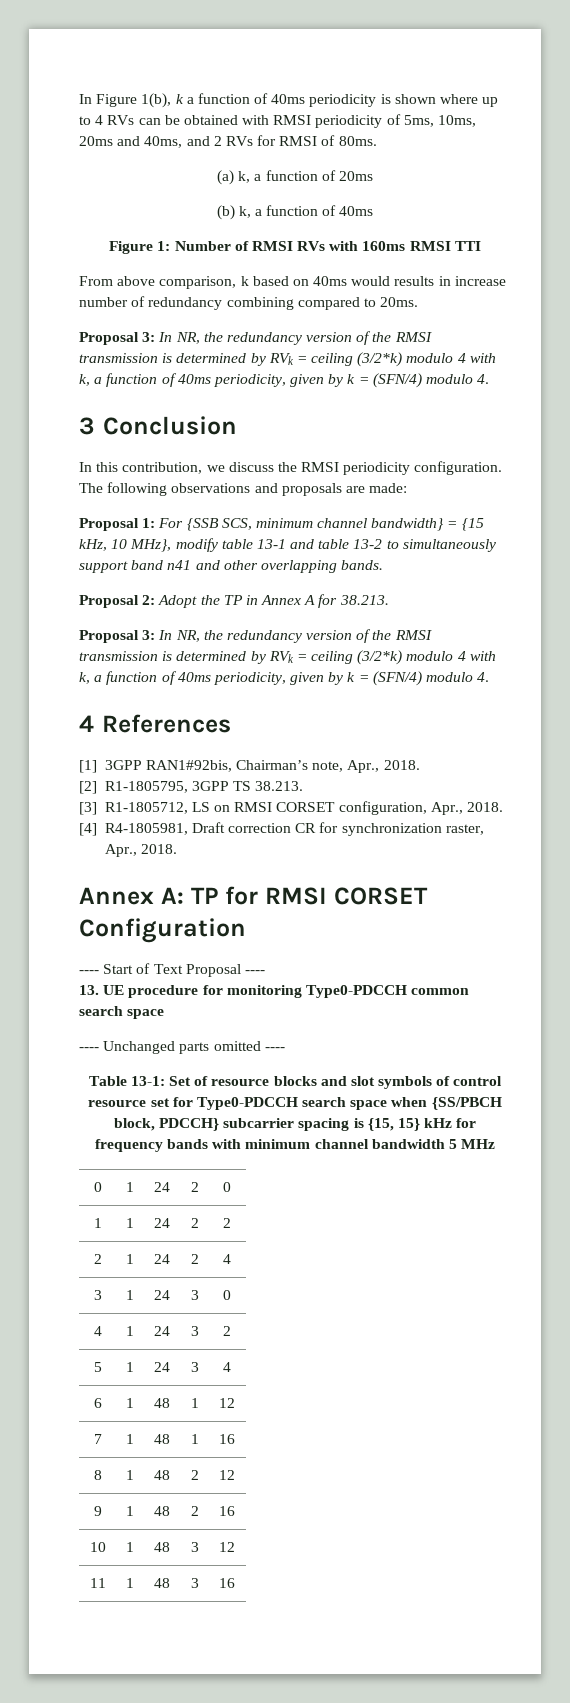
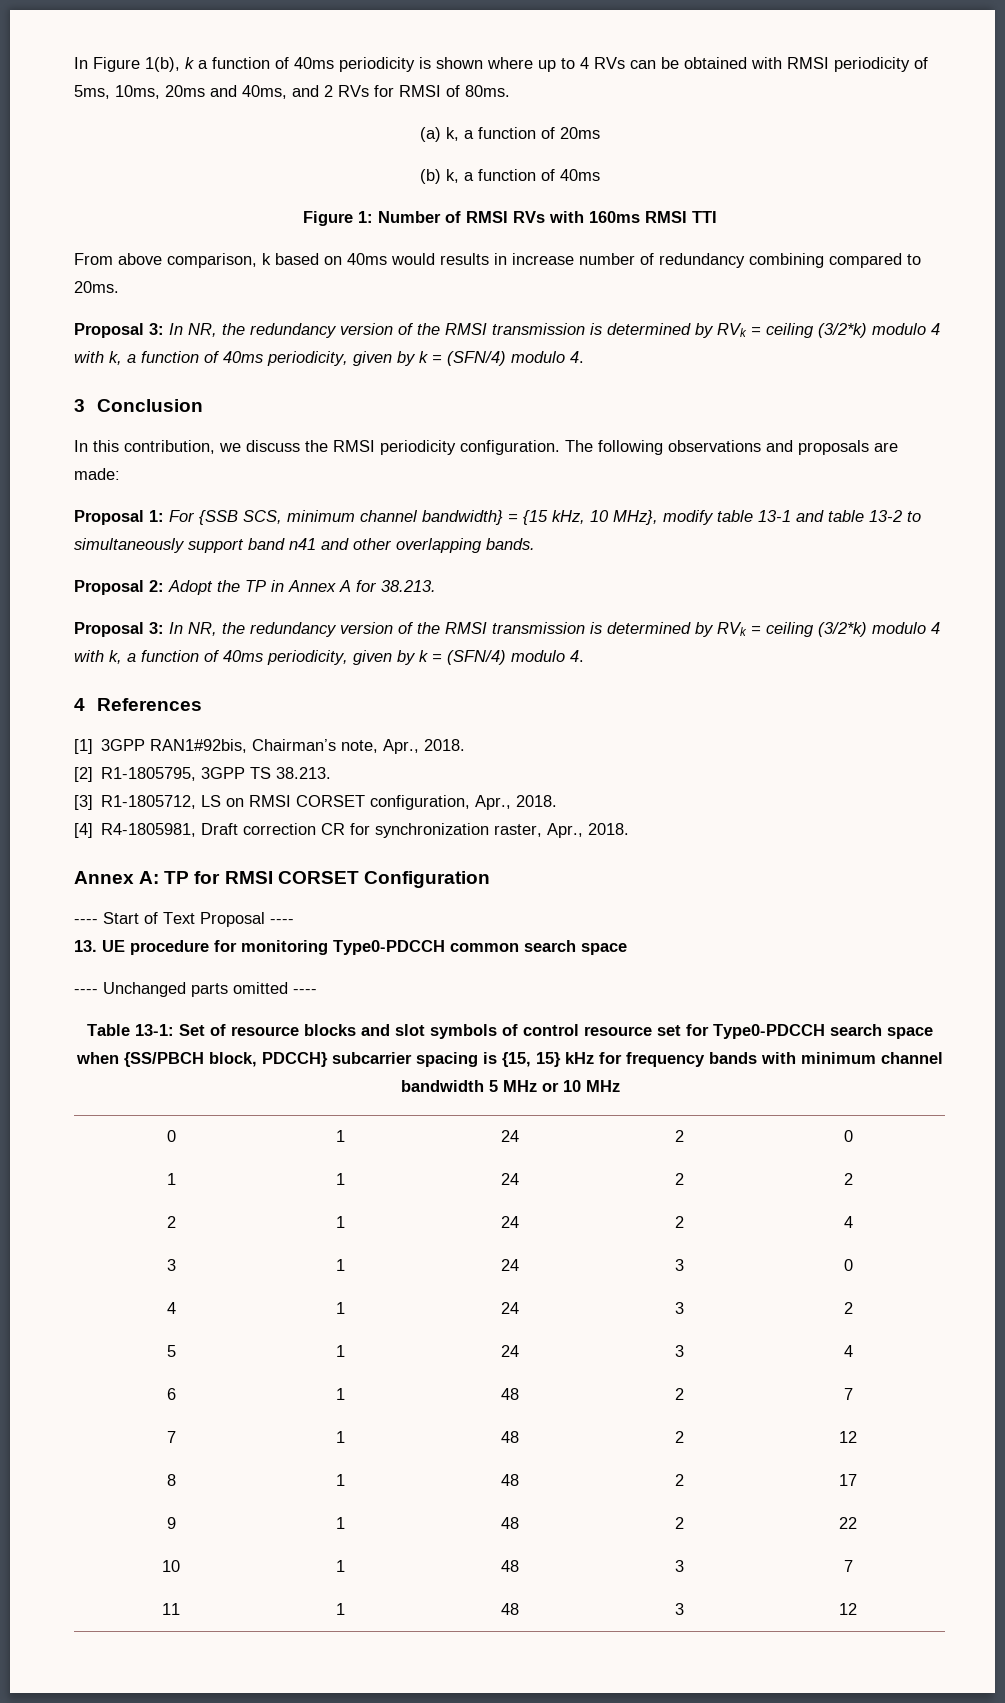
(496, 1144) none -> [541,1080,620,1092] or 10 MHz
[190,1398,199,1408] [219,1398,235,1408] 1 | 12 -> [674,1388,684,1400] [843,1388,853,1400] 2 | 7
[190,1434,199,1444] [219,1434,235,1444] 1 | 16 -> [674,1431,684,1443] [839,1431,857,1443] 2 | 12
[219,1470,235,1480] 12 -> [839,1474,857,1486] 17
[219,1506,235,1516] 16 -> [839,1517,857,1529] 22
[219,1542,235,1552] 12 -> [843,1560,853,1572] 7
[219,1578,235,1588] 16 -> [839,1603,857,1615] 12

